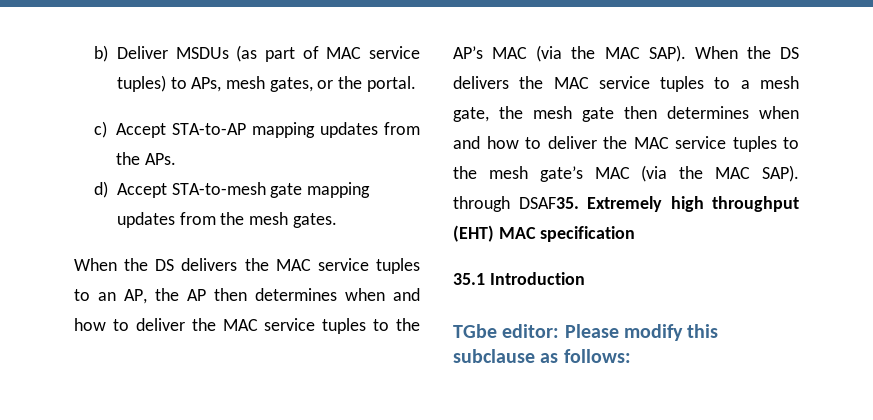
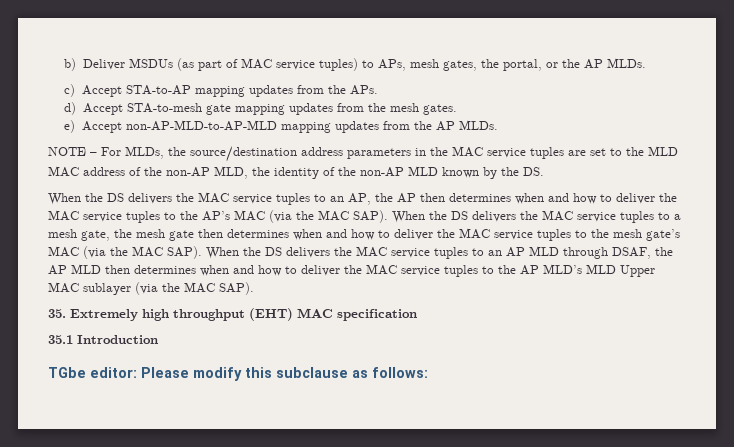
[317,76,416,92] or the portal. -> [480,58,646,71] the portal, or the AP MLDs.
(337, 220) none -> [64,120,498,133] [48,146,678,162] [48,166,544,179] // e) Accept non-AP-MLD-to-AP-MLD mapping updates from the AP MLDs. // NOTE – For MLDs, the source/destination address parameters in the MAC service tuples are set to the MLD MAC address of the non-AP MLD, the identity of the non-AP MLD known by the DS.
[453,196,579,212] through DSAF35. -> [206,246,673,259] [48,264,655,277] [48,282,254,295] [48,309,66,318] When the DS delivers the MAC service tuples to an AP MLD through DSAF, the AP MLD then determines when and how to deliver the MAC service tuples to the AP MLD’s MLD Upper MAC sublayer (via the MAC SAP). // 35.

